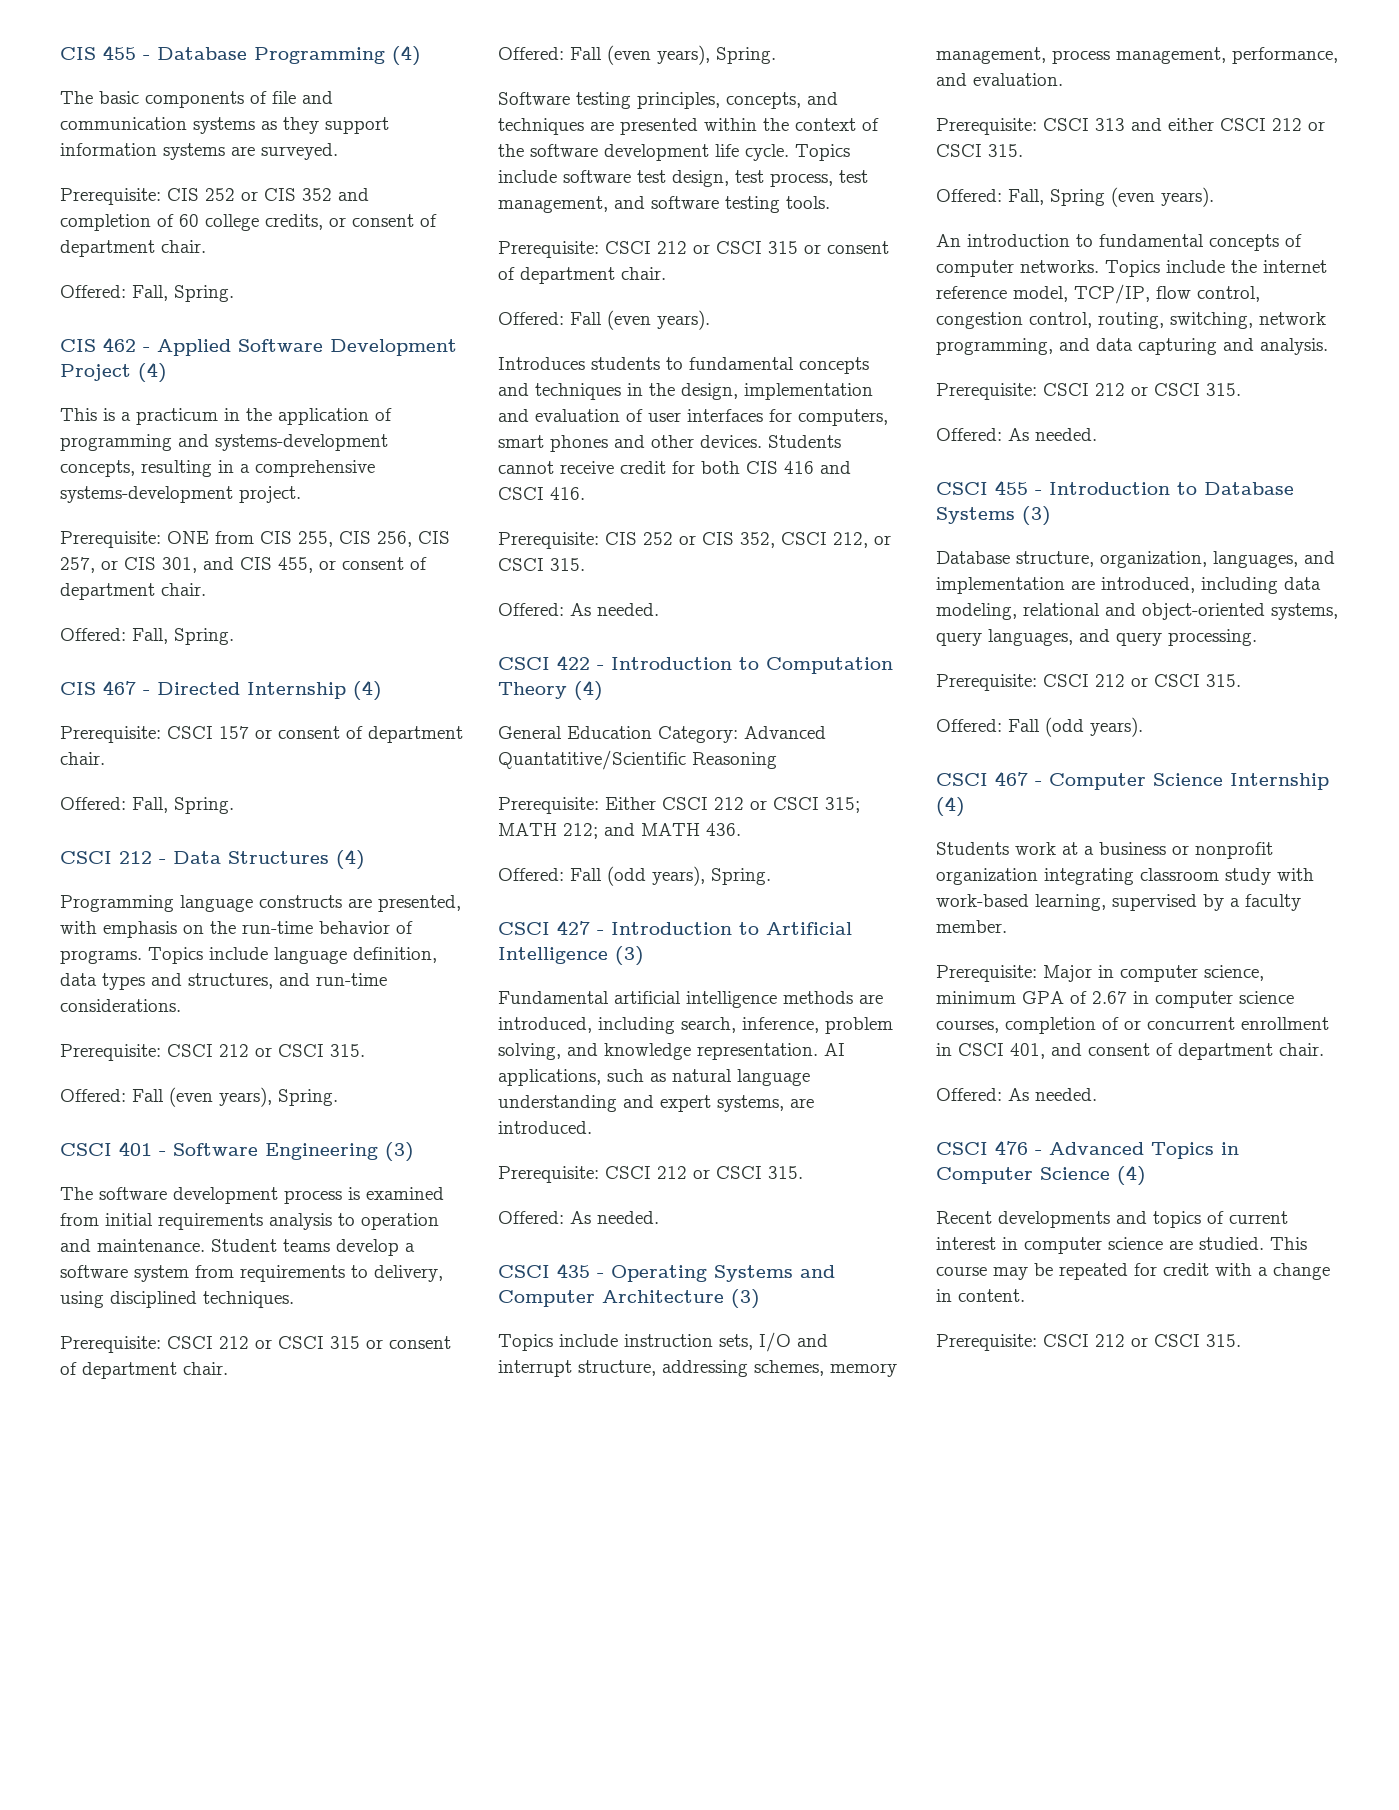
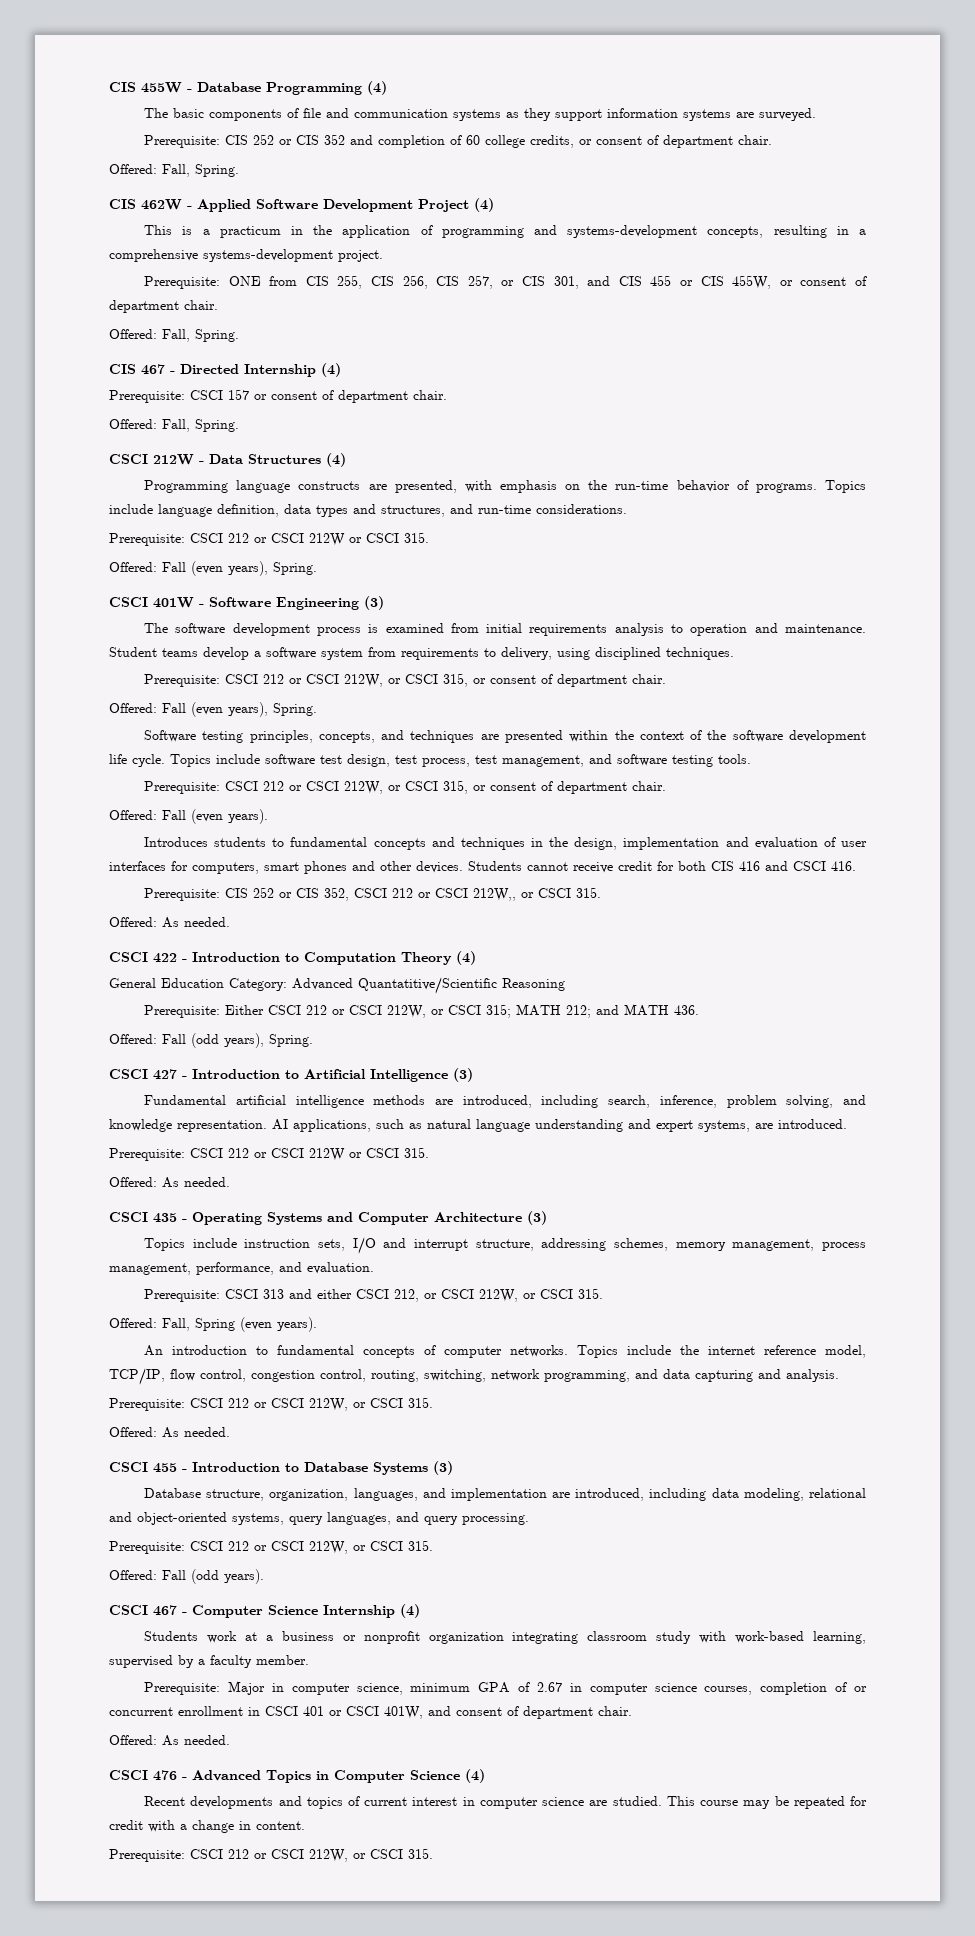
[60,45,136,60] CIS 455 -> [109,82,182,93] CIS 455W
[103,337,136,352] 462 -> [141,199,182,210] 462W
[278,557,313,573] 455, -> [650,275,772,289] 455 or CIS 455W,
[119,851,152,864] 212 -> [153,454,194,465] 212W
(324, 1050) none -> [309,533,399,546] 212W or CSCI
[119,1141,152,1156] 401 -> [153,597,194,608] 401W
[330,1336,360,1349] 315 -> [344,673,469,687] 212W, or CSCI 315,
[768,241,798,254] 315 -> [344,780,469,794] 212W, or CSCI 315,
[833,532,868,548] 212, -> [392,888,517,901] 212 or CSCI 212W,,
(819, 803) none -> [387,1005,482,1018] 212W, or CSCI
(762, 1172) none -> [309,1148,399,1161] 212W or CSCI
[1272,118,1302,131] 212 -> [394,1289,519,1302] 212, or CSCI 212W,
(1200, 389) none -> [309,1398,403,1411] 212W, or CSCI
(1200, 680) none -> [309,1541,403,1554] 212W, or CSCI
[1010,1043,1045,1059] 401, -> [303,1706,423,1719] 401 or CSCI 401W,
(1200, 1340) none -> [309,1849,403,1862] 212W, or CSCI

